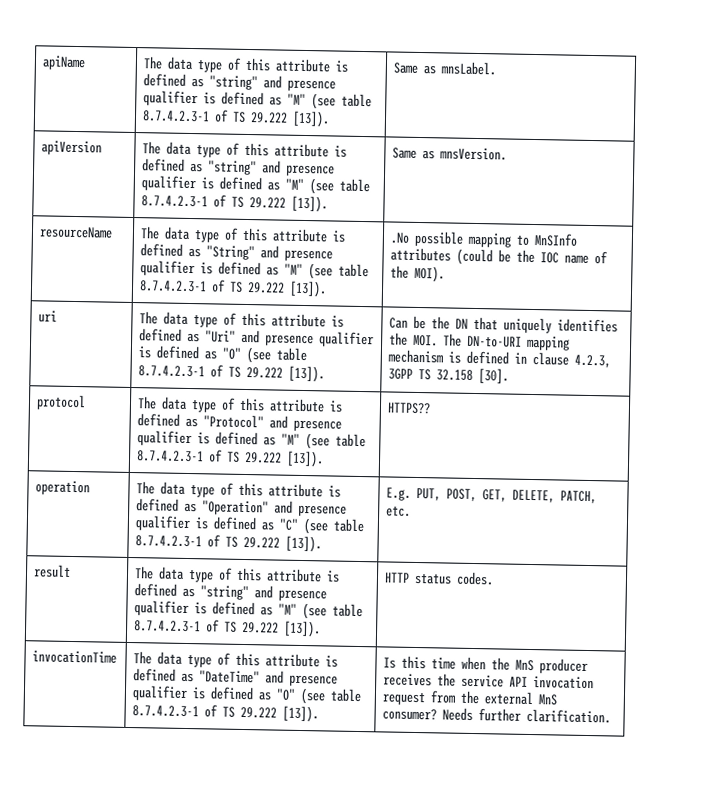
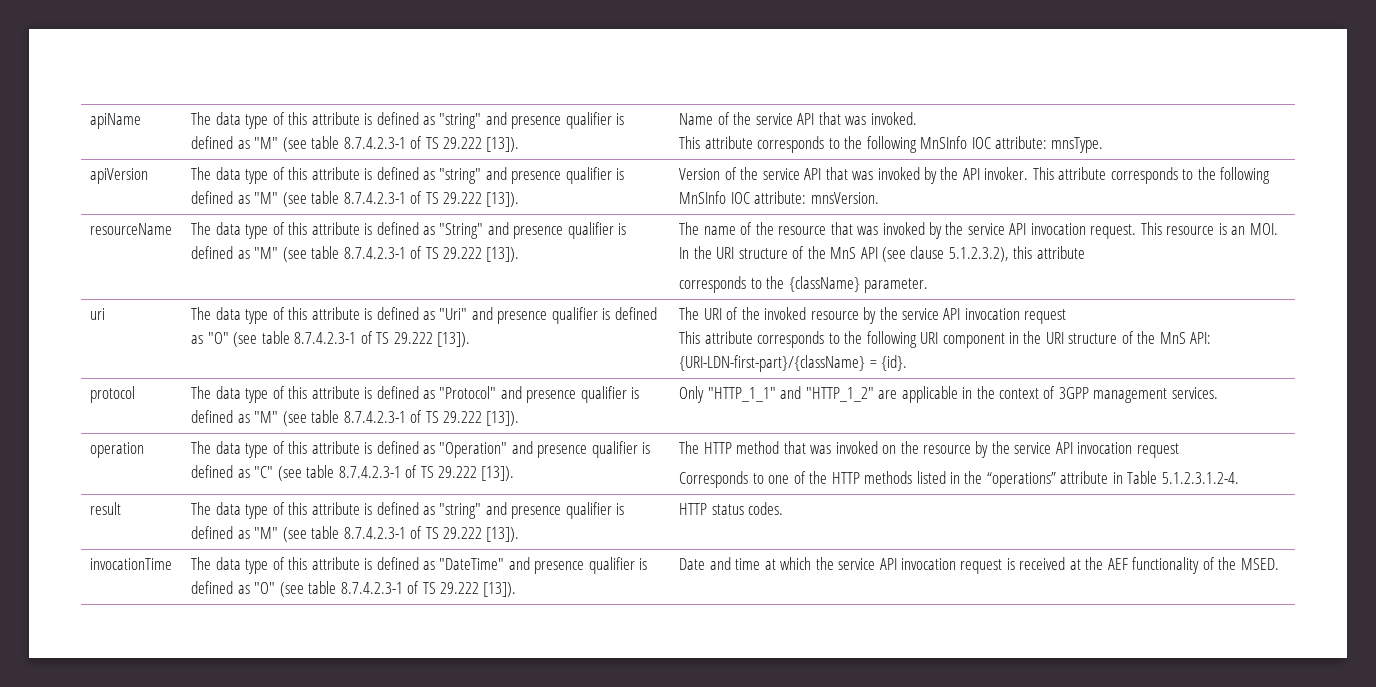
[393,61,498,76] Same as mnsLabel. -> [679,112,917,125] [679,136,1104,153] Name of the service API that was invoked. // This attribute corresponds to the following MnSInfo IOC attribute: mnsType.
[392,147,436,160] Same as -> [679,167,1271,184] [679,191,807,204] Version of the service API that was invoked by the API invoker. This attribute corresponds to the following MnSInfo IOC attribute:
[390,230,579,248] [390,247,609,266] [390,265,446,283] .No possible mapping to MnSInfo attributes (could be the IOC name of the MOI). -> [679,222,1278,239] [679,246,1085,262] [679,276,929,293] The name of the resource that was invoked by the service API invocation request. This resource is an MOI. In the URI structure of the MnS API (see clause 5.1.2.3.2), this attribute // corresponds to the {className} parameter.
[389,315,619,334] [389,332,571,351] [388,349,612,369] [388,368,510,384] Can be the DN that uniquely identifies the MOI. The DN-to-URI mapping mechanism is defined in clause 4.2.3, 3GPP TS 32.158 [30]. -> [679,307,1067,324] [679,331,1212,348] [679,355,908,372] The URI of the invoked resource by the service API invocation request // This attribute corresponds to the following URI component in the URI structure of the MnS API: {URI-LDN-first-part}/{className} = {id}.
[387,402,432,415] HTTPS?? -> [679,386,1218,403] Only "HTTP_1_1" and "HTTP_1_2" are applicable in the context of 3GPP management services.
[386,487,598,505] [386,505,412,517] E.g. PUT, POST, GET, DELETE, PATCH, etc. -> [679,441,1179,458] [679,471,1239,488] The HTTP method that was invoked on the resource by the service API invocation request // Corresponds to one of the HTTP methods listed in the “operations” attribute in Table 5.1.2.3.1.2-4.
[383,655,589,675] [383,673,595,690] [382,690,558,706] [382,707,612,724] Is this time when the MnS producer receives the service API invocation request from the external MnS consumer? Needs further clarification. -> [679,557,1279,574] Date and time at which the service API invocation request is received at the AEF functionality of the MSED.

